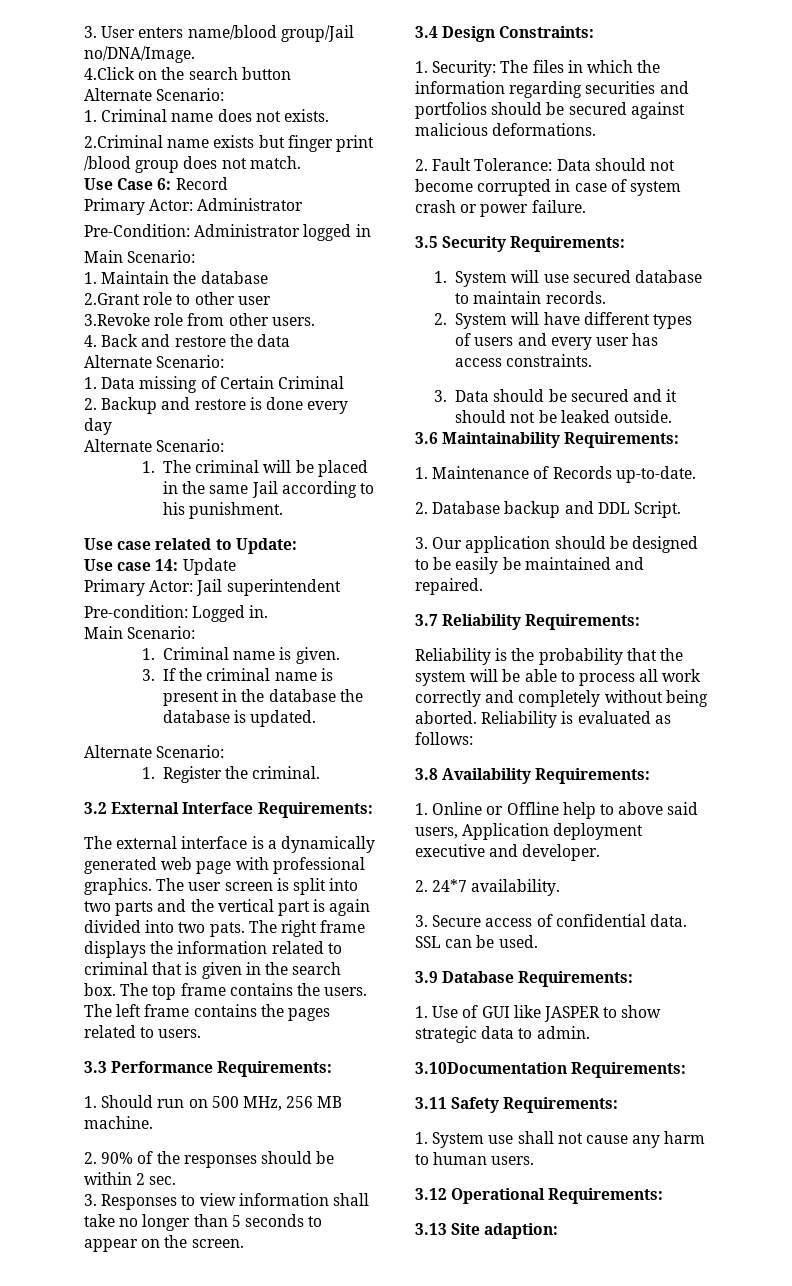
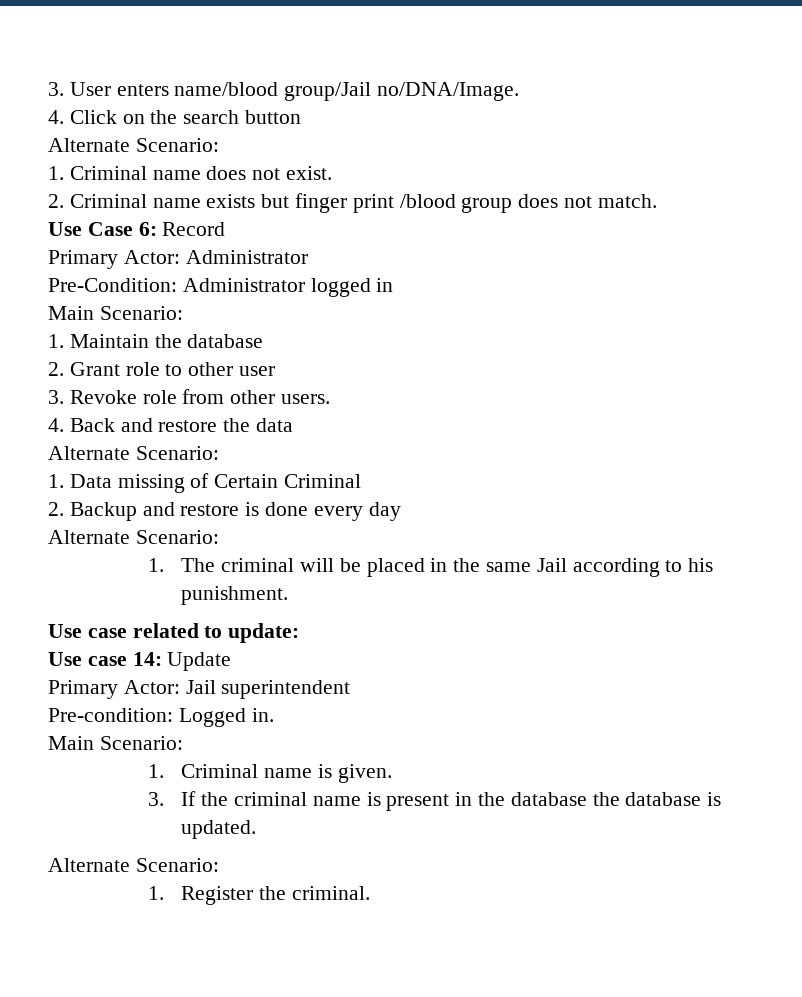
[84,67,135,80] 4.Click -> [48,110,117,124] 4. Click
[283,109,329,122] [84,135,163,148] exists. // 2.Criminal -> [286,166,333,180] [48,194,147,208] exist. // 2. Criminal
[84,293,140,305] 2.Grant -> [48,362,120,376] 2. Grant
[84,313,150,326] 3.Revoke -> [48,390,137,404] 3. Revoke
[235,538,297,554] Update: -> [228,623,300,643] update:
[84,802,373,818] [84,836,375,853] [84,857,365,874] [84,878,359,895] [84,899,371,916] [84,920,366,937] [84,941,342,958] [84,962,342,979] [84,983,368,1000] [84,1004,330,1021] [84,1025,202,1038] [84,1061,333,1077] [84,1095,343,1111] [84,1116,153,1129] [84,1151,335,1168] [84,1172,177,1185] [84,1193,369,1210] [84,1214,323,1231] [84,1235,244,1252] [415,26,595,42] [415,60,661,77] [415,81,689,98] [415,102,685,119] [415,123,597,136] [415,158,675,171] [415,179,681,196] [415,200,586,217] [415,236,626,252] [434,270,702,287] [455,291,606,304] [434,312,692,329] [455,333,659,350] [455,354,593,367] [434,389,678,402] [455,410,672,423] [415,432,680,448] [415,466,696,483] [415,501,681,518] [415,536,698,553] [415,557,644,574] [415,578,483,595] [415,614,641,630] [415,648,683,665] [415,669,702,686] [415,690,708,707] [415,711,671,728] [415,732,473,745] [415,768,651,784] [415,802,699,819] [415,823,644,840] [415,844,601,861] [415,879,561,896] [415,914,687,927] [415,935,538,948] [415,971,634,987] [415,1005,662,1022] [415,1026,590,1043] [415,1062,687,1078] [415,1097,619,1113] [415,1131,706,1148] [415,1152,535,1165] [415,1188,664,1204] [415,1223,559,1239] // 3.2 External Interface Requirements: // The external interface is a dynamically generated web page with professional graphics. The user screen is split into two parts and the vertical part is again divided into two pats. The right frame displays the information related to criminal that is given in the search box. The top frame contains the users. The left frame contains the pages related to users. // 3.3 Performance Requirements: // 1. Should run on 500 MHz, 256 MB machine. // 2. 90% of the responses should be within 2 sec. // 3. Responses to view information shall take no longer than 5 seconds to appear on the screen. // 3.4 Design Constraints: // 1. Security: The files in which the information regarding securities and portfolios should be secured against malicious deformations. // 2. Fault Tolerance: Data should not become corrupted in case of system crash or power failure. // 3.5 Security Requirements: // 1. System will use secured database to maintain records. // 2. System will have different types of users and every user has access constraints. // 3. Data should be secured and it should not be leaked outside. // 3.6 Maintainability Requirements: // 1. Maintenance of Records up-to-date. // 2. Database backup and DDL Script. // 3. Our application should be designed to be easily be maintained and repaired. // 3.7 Reliability Requirements: // Reliability is the probability that the system will be able to process all work correctly and completely without being aborted. Reliability is evaluated as follows: // 3.8 Availability Requirements: // 1. Online or Offline help to above said users, Application deployment executive and developer. // 2. 24*7 availability. // 3. Secure access of confidential data. SSL can be used. // 3.9 Database Requirements: // 1. Use of GUI like JASPER to show strategic data to admin. // 3.10Documentation Requirements: // 3.11 Safety Requirements: // 1. System use shall not cause any harm to human users. // 3.12 Operational Requirements: // 3.13 Site adaption: -> (370, 893) none

